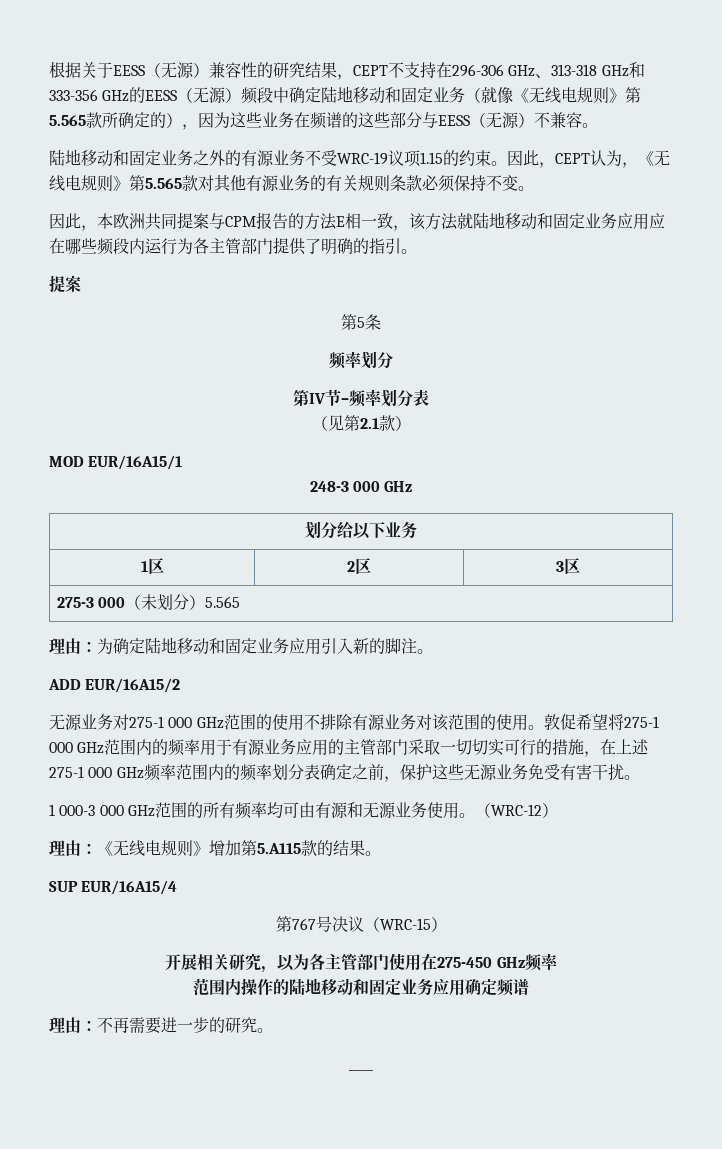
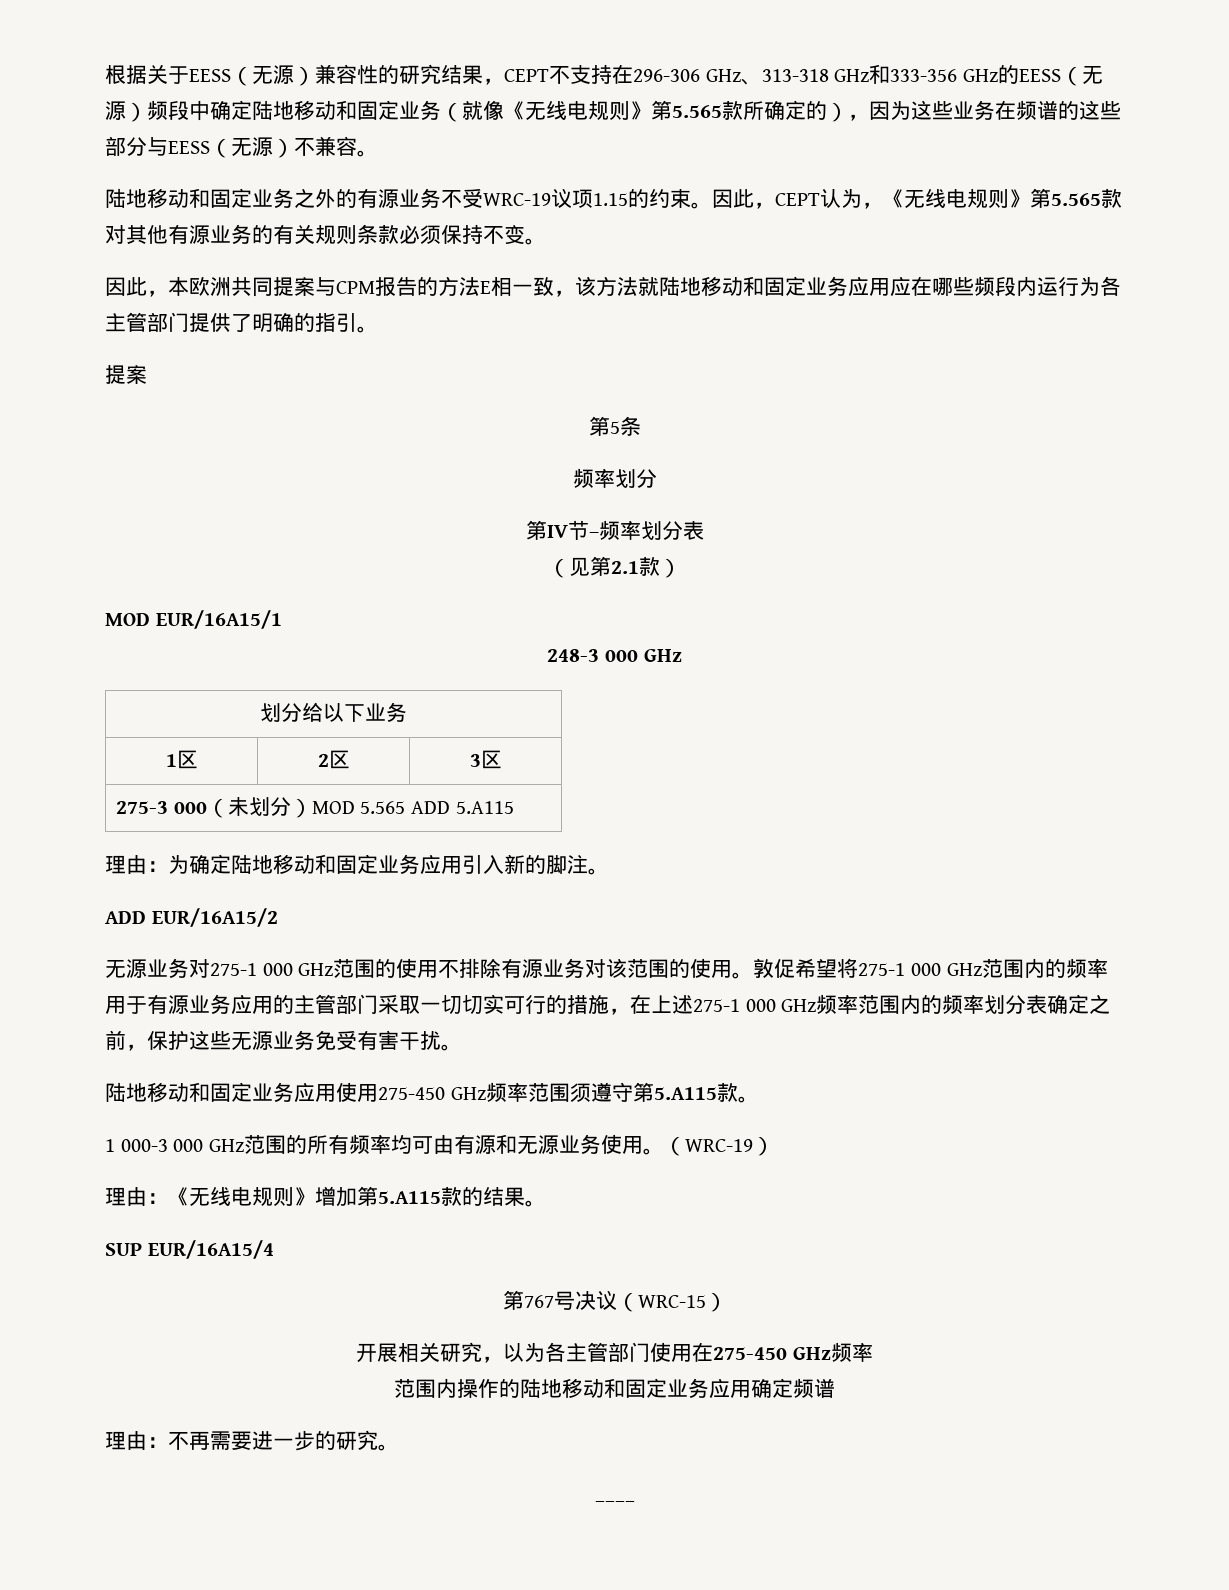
[204,596,240,608] 5.565 -> [311,801,514,814] MOD 5.565 ADD 5.A115
(640, 777) none -> [105,1082,759,1103] // 陆地移动和固定业务应用使用275-450 GHz频率范围须遵守第5.A115款。
[490,804,542,816] WRC-12 -> [685,1139,754,1152] WRC-19

